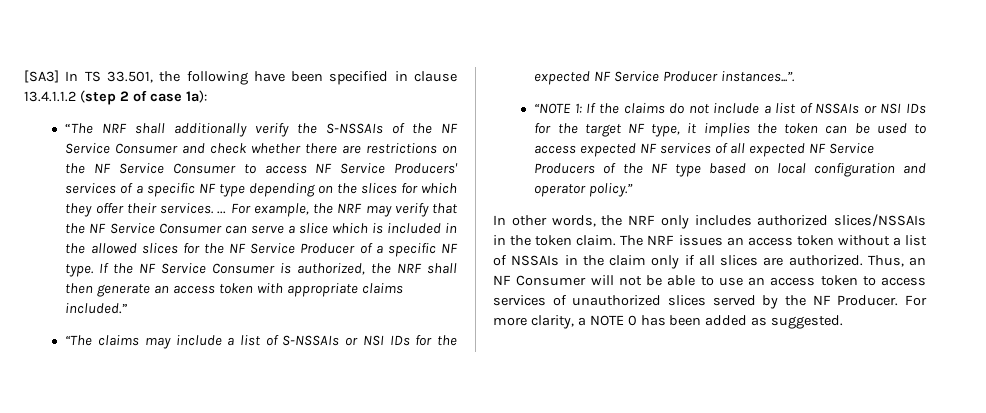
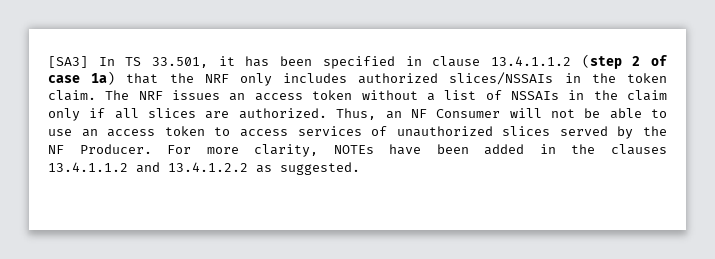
[159,71,285,85] the following have -> [218,56,270,67] it has
[185,90,207,103] [65,123,459,137] [65,143,457,154] [65,163,458,174] [65,183,457,197] [65,203,458,217] [65,223,457,234] [65,243,459,257] [65,263,457,277] [65,283,403,297] [65,303,129,314] [65,335,457,349] [534,71,796,85] [534,103,927,114] [534,123,927,137] [534,143,874,157] [534,163,926,177] [534,183,634,197] [493,215,596,227] 1a): // “The NRF shall additionally verify the S-NSSAIs of the NF Service Consumer and check whether there are restrictions on the NF Service Consumer to access NF Service Producers' services of a specific NF type depending on the slices for which they offer their services. ... For example, the NRF may verify that the NF Service Consumer can serve a slice which is included in the allowed slices for the NF Service Producer of a specific NF type. If the NF Service Consumer is authorized, the NRF shall then generate an access token with appropriate claims included.” // “The claims may include a list of S-NSSAIs or NSI IDs for the expected NF Service Producer instances...”. // “NOTE 1: If the claims do not include a list of NSSAIs or NSI IDs for the target NF type, it implies the token can be used to access expected NF services of all expected NF Service Producers of the NF type based on local configuration and operator policy.” // In other words, -> [91,71,159,85] 1a) that
[577,315,748,326] a NOTE 0 has been added -> [333,144,667,155] [48,162,248,173] NOTEs have been added in the clauses 13.4.1.1.2 and 13.4.1.2.2

